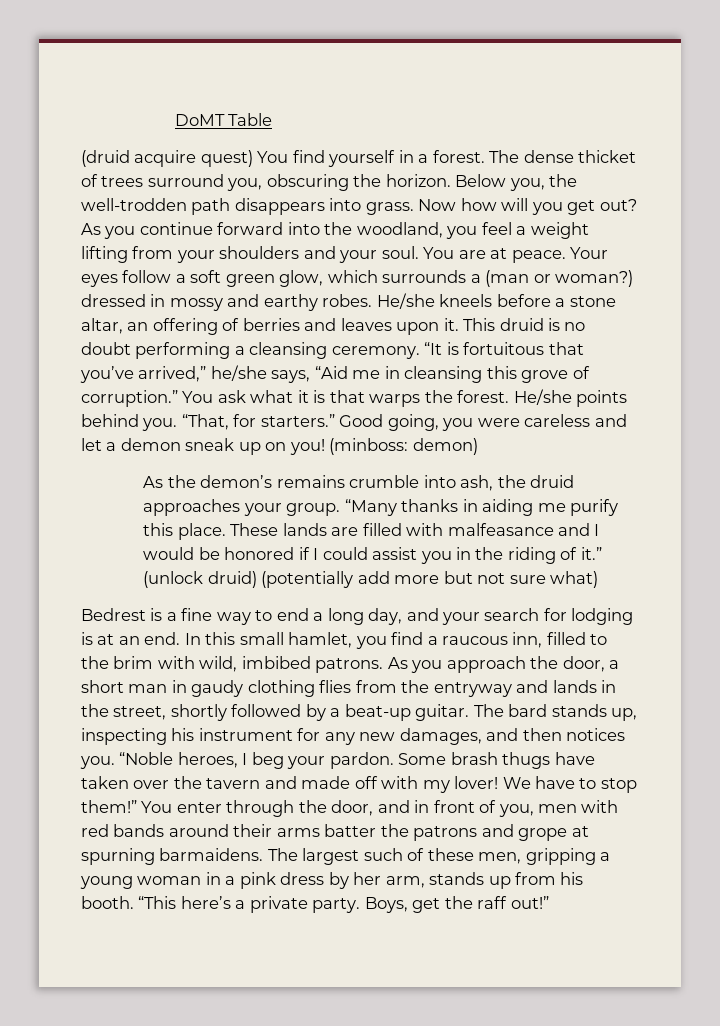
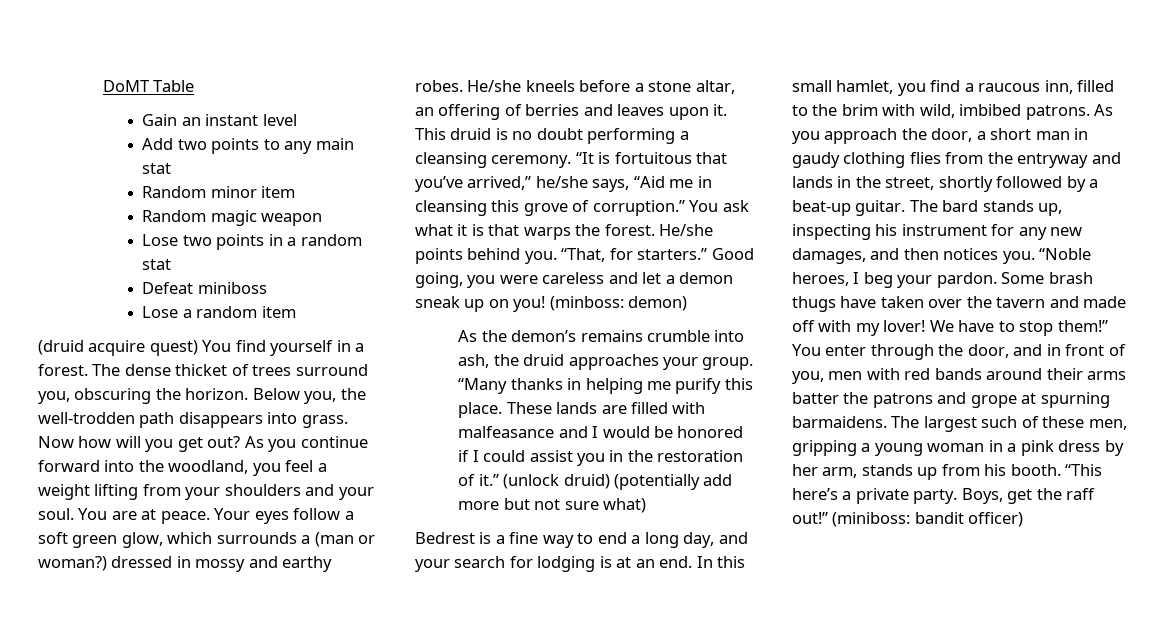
(272, 119) none -> [142,114,297,126] [142,138,354,154] [142,163,172,174] [142,186,296,198] [142,210,323,226] [142,234,362,250] [142,259,172,270] [142,282,267,294] [142,306,296,318] // Gain an instant level // Add two points to any main stat // Random minor item // Random magic weapon // Lose two points in a random stat // Defeat miniboss // Lose a random item
[482,499,534,516] aiding -> [585,378,643,394] helping
[507,547,556,564] riding -> [657,450,744,462] restoration
(549, 902) none -> [832,512,1024,527] (miniboss: bandit officer)

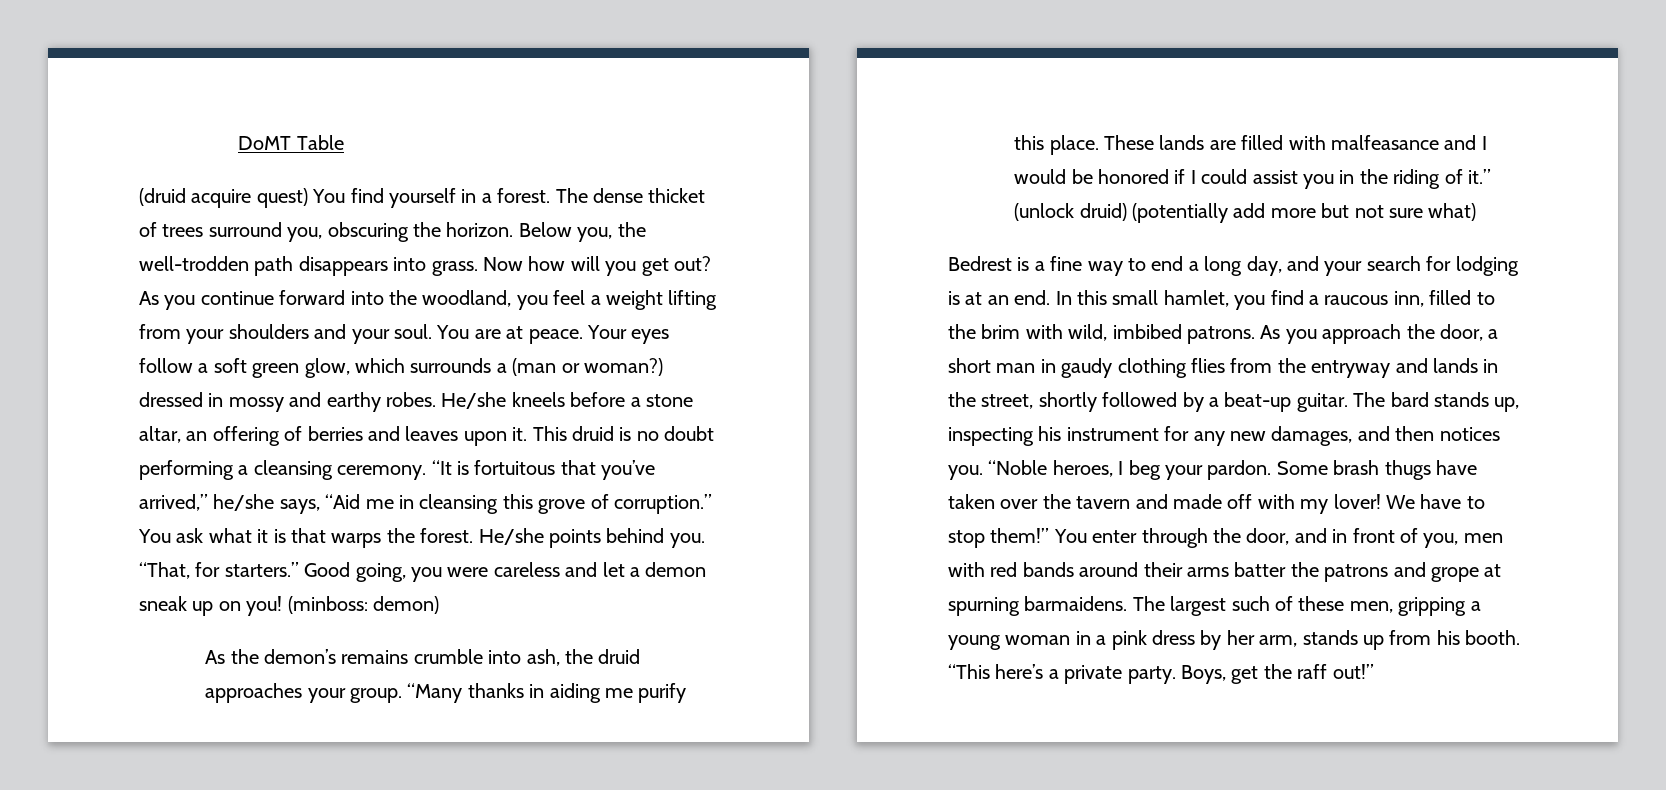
[142,114,297,126] [142,138,354,154] [142,163,172,174] [142,186,296,198] [142,210,323,226] [142,234,362,250] [142,259,172,270] [142,282,267,294] [142,306,296,318] // Gain an instant level // Add two points to any main stat // Random minor item // Random magic weapon // Lose two points in a random stat // Defeat miniboss // Lose a random item -> (344, 142) none
[585,378,643,394] helping -> [549,683,601,703] aiding
[657,450,744,462] restoration -> [1393,169,1441,189] riding
[832,512,1024,527] (miniboss: bandit officer) -> (1374, 671) none

